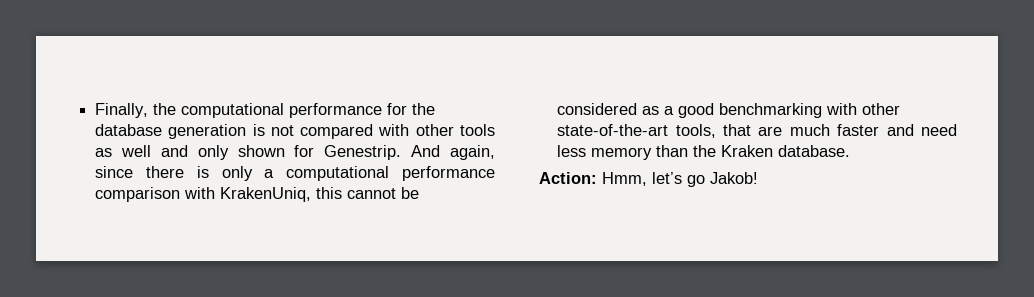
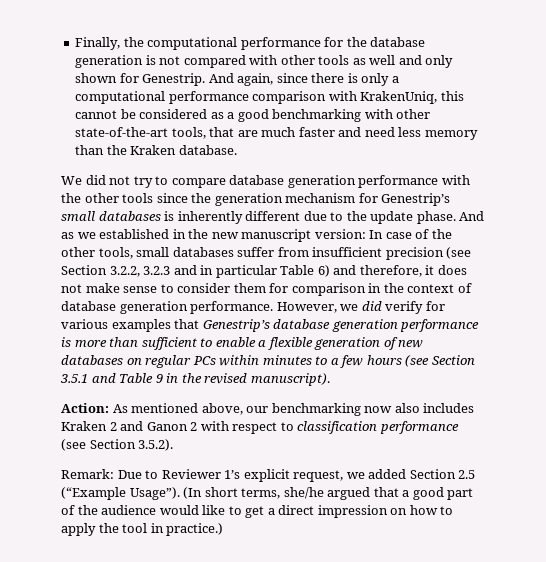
[539,172,758,187] Action: Hmm, let’s go Jakob! -> [61,175,470,188] [61,193,451,206] [61,211,485,224] [61,229,452,242] [61,247,472,260] [61,265,467,278] [61,283,472,296] [61,301,445,314] [61,319,480,332] [61,337,424,350] [61,355,475,368] [60,373,330,386] [61,403,475,416] [61,421,459,434] [61,439,174,451] [61,469,476,482] [61,487,474,500] [61,505,454,518] [61,523,224,536] We did not try to compare database generation performance with the other tools since the generation mechanism for Genestrip’s small databases is inherently different due to the update phase. And as we established in the new manuscript version: In case of the other tools, small databases suffer from insufficient precision (see Section 3.2.2, 3.2.3 and in particular Table 6) and therefore, it does not make sense to consider them for comparison in the context of database generation performance. However, we did verify for various examples that Genestrip’s database generation performance is more than sufficient to enable a flexible generation of new databases on regular PCs within minutes to a few hours (see Section 3.5.1 and Table 9 in the revised manuscript). // Action: As mentioned above, our benchmarking now also includes Kraken 2 and Ganon 2 with respect to classification performance (see Section 3.5.2). // Remark: Due to Reviewer 1’s explicit request, we added Section 2.5 (“Example Usage”). (In short terms, she/he argued that a good part of the audience would like to get a direct impression on how to apply the tool in practice.)

